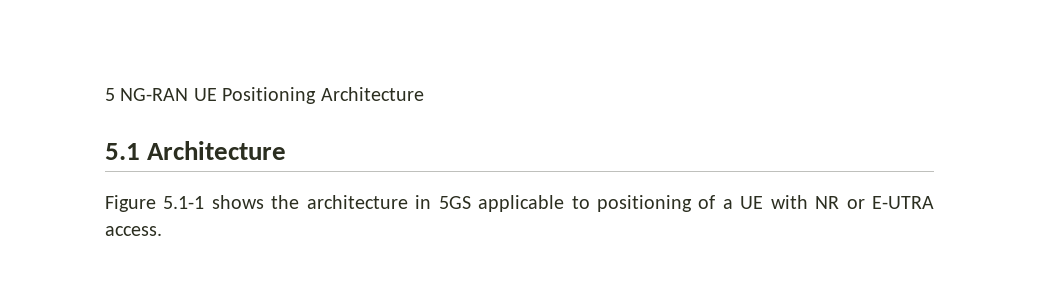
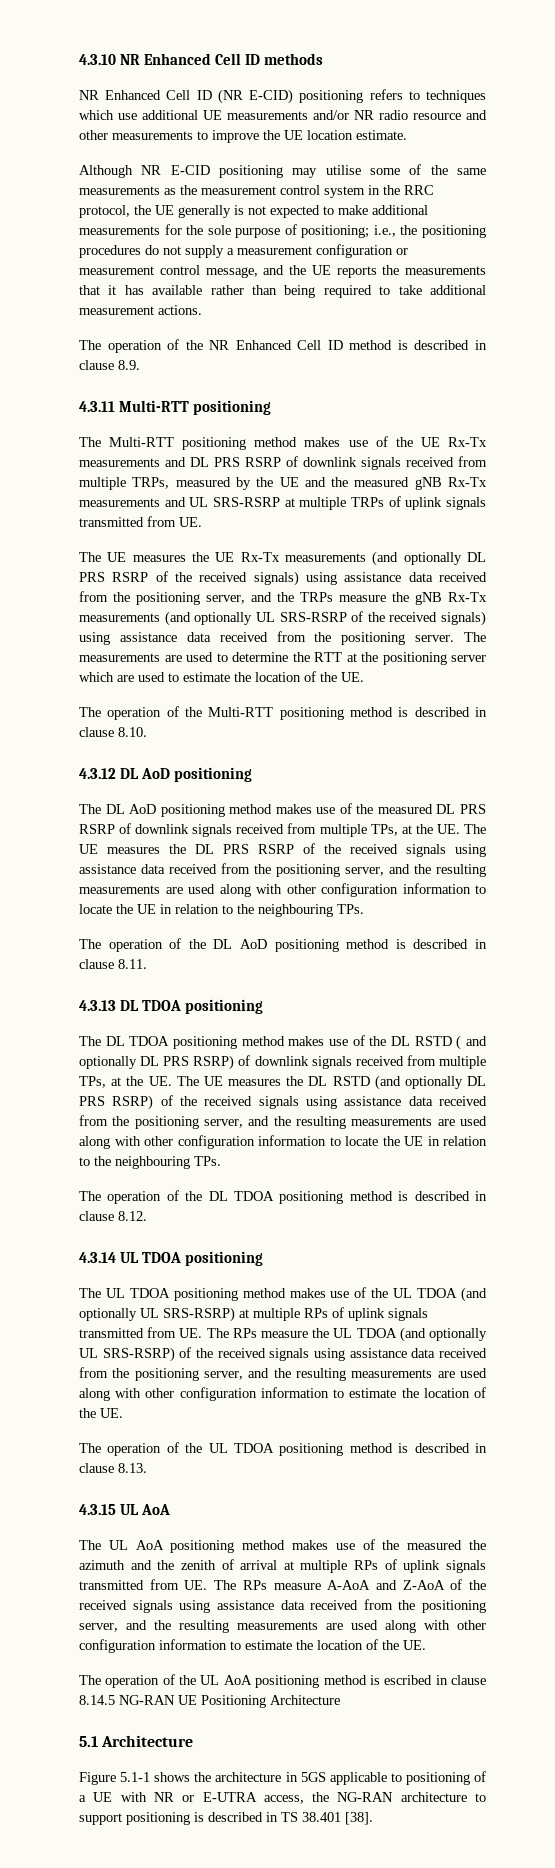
[105,88,115,101] 5 -> [79,53,323,65] [79,89,487,104] [79,110,487,120] [79,130,407,143] [79,164,486,178] [79,185,434,198] [79,205,428,218] [79,224,486,238] [79,244,408,258] [79,265,486,278] [79,285,486,298] [79,305,202,315] [79,339,487,353] [79,360,140,370] [79,400,271,415] [79,436,487,450] [79,456,487,470] [79,477,488,490] [79,496,487,510] [79,516,202,527] [79,551,486,566] [79,571,487,586] [79,591,487,605] [79,611,486,626] [79,631,486,645] [79,652,486,665] [79,671,364,682] [79,706,487,720] [79,727,147,737] [79,767,252,782] [79,803,487,817] [79,823,486,837] [79,843,486,857] [79,863,486,877] [79,883,486,897] [79,904,364,917] [79,938,488,952] [79,959,147,969] [79,999,263,1014] [79,1035,488,1050] [79,1055,486,1070] [79,1075,487,1090] [79,1095,487,1110] [79,1115,487,1129] [79,1135,487,1149] [79,1156,221,1169] [79,1190,487,1204] [79,1211,147,1221] [79,1251,263,1266] [79,1287,488,1302] [79,1307,428,1322] [79,1327,487,1342] [79,1347,488,1362] [79,1367,487,1381] [79,1387,487,1401] [79,1408,123,1418] [79,1442,487,1456] [79,1463,147,1473] [79,1504,170,1515] [79,1539,487,1553] [79,1559,486,1573] [79,1579,486,1590] [79,1599,486,1613] [79,1620,486,1633] [79,1639,426,1653] [79,1674,487,1688] [79,1695,115,1705] 4.3.10 NR Enhanced Cell ID methods // NR Enhanced Cell ID (NR E-CID) positioning refers to techniques which use additional UE measurements and/or NR radio resource and other measurements to improve the UE location estimate. // Although NR E-CID positioning may utilise some of the same measurements as the measurement control system in the RRC protocol, the UE generally is not expected to make additional measurements for the sole purpose of positioning; i.e., the positioning procedures do not supply a measurement configuration or measurement control message, and the UE reports the measurements that it has available rather than being required to take additional measurement actions. // The operation of the NR Enhanced Cell ID method is described in clause 8.9. // 4.3.11 Multi-RTT positioning // The Multi-RTT positioning method makes use of the UE Rx-Tx measurements and DL PRS RSRP of downlink signals received from multiple TRPs, measured by the UE and the measured gNB Rx-Tx measurements and UL SRS-RSRP at multiple TRPs of uplink signals transmitted from UE. // The UE measures the UE Rx-Tx measurements (and optionally DL PRS RSRP of the received signals) using assistance data received from the positioning server, and the TRPs measure the gNB Rx-Tx measurements (and optionally UL SRS-RSRP of the received signals) using assistance data received from the positioning server. The measurements are used to determine the RTT at the positioning server which are used to estimate the location of the UE. // The operation of the Multi-RTT positioning method is described in clause 8.10. // 4.3.12 DL AoD positioning // The DL AoD positioning method makes use of the measured DL PRS RSRP of downlink signals received from multiple TPs, at the UE. The UE measures the DL PRS RSRP of the received signals using assistance data received from the positioning server, and the resulting measurements are used along with other configuration information to locate the UE in relation to the neighbouring TPs. // The operation of the DL AoD positioning method is described in clause 8.11. // 4.3.13 DL TDOA positioning // The DL TDOA positioning method makes use of the DL RSTD ( and optionally DL PRS RSRP) of downlink signals received from multiple TPs, at the UE. The UE measures the DL RSTD (and optionally DL PRS RSRP) of the received signals using assistance data received from the positioning server, and the resulting measurements are used along with other configuration information to locate the UE in relation to the neighbouring TPs. // The operation of the DL TDOA positioning method is described in clause 8.12. // 4.3.14 UL TDOA positioning // The UL TDOA positioning method makes use of the UL TDOA (and optionally UL SRS-RSRP) at multiple RPs of uplink signals transmitted from UE. The RPs measure the UL TDOA (and optionally UL SRS-RSRP) of the received signals using assistance data received from the positioning server, and the resulting measurements are used along with other configuration information to estimate the location of the UE. // The operation of the UL TDOA positioning method is described in clause 8.13. // 4.3.15 UL AoA // The UL AoA positioning method makes use of the measured the azimuth and the zenith of arrival at multiple RPs of uplink signals transmitted from UE. The RPs measure A-AoA and Z-AoA of the received signals using assistance data received from the positioning server, and the resulting measurements are used along with other configuration information to estimate the location of the UE. // The operation of the UL AoA positioning method is escribed in clause 8.14.5
[105,226,162,236] access. -> [263,1792,487,1804] [79,1812,373,1825] access, the NG-RAN architecture to support positioning is described in TS 38.401 [38].

